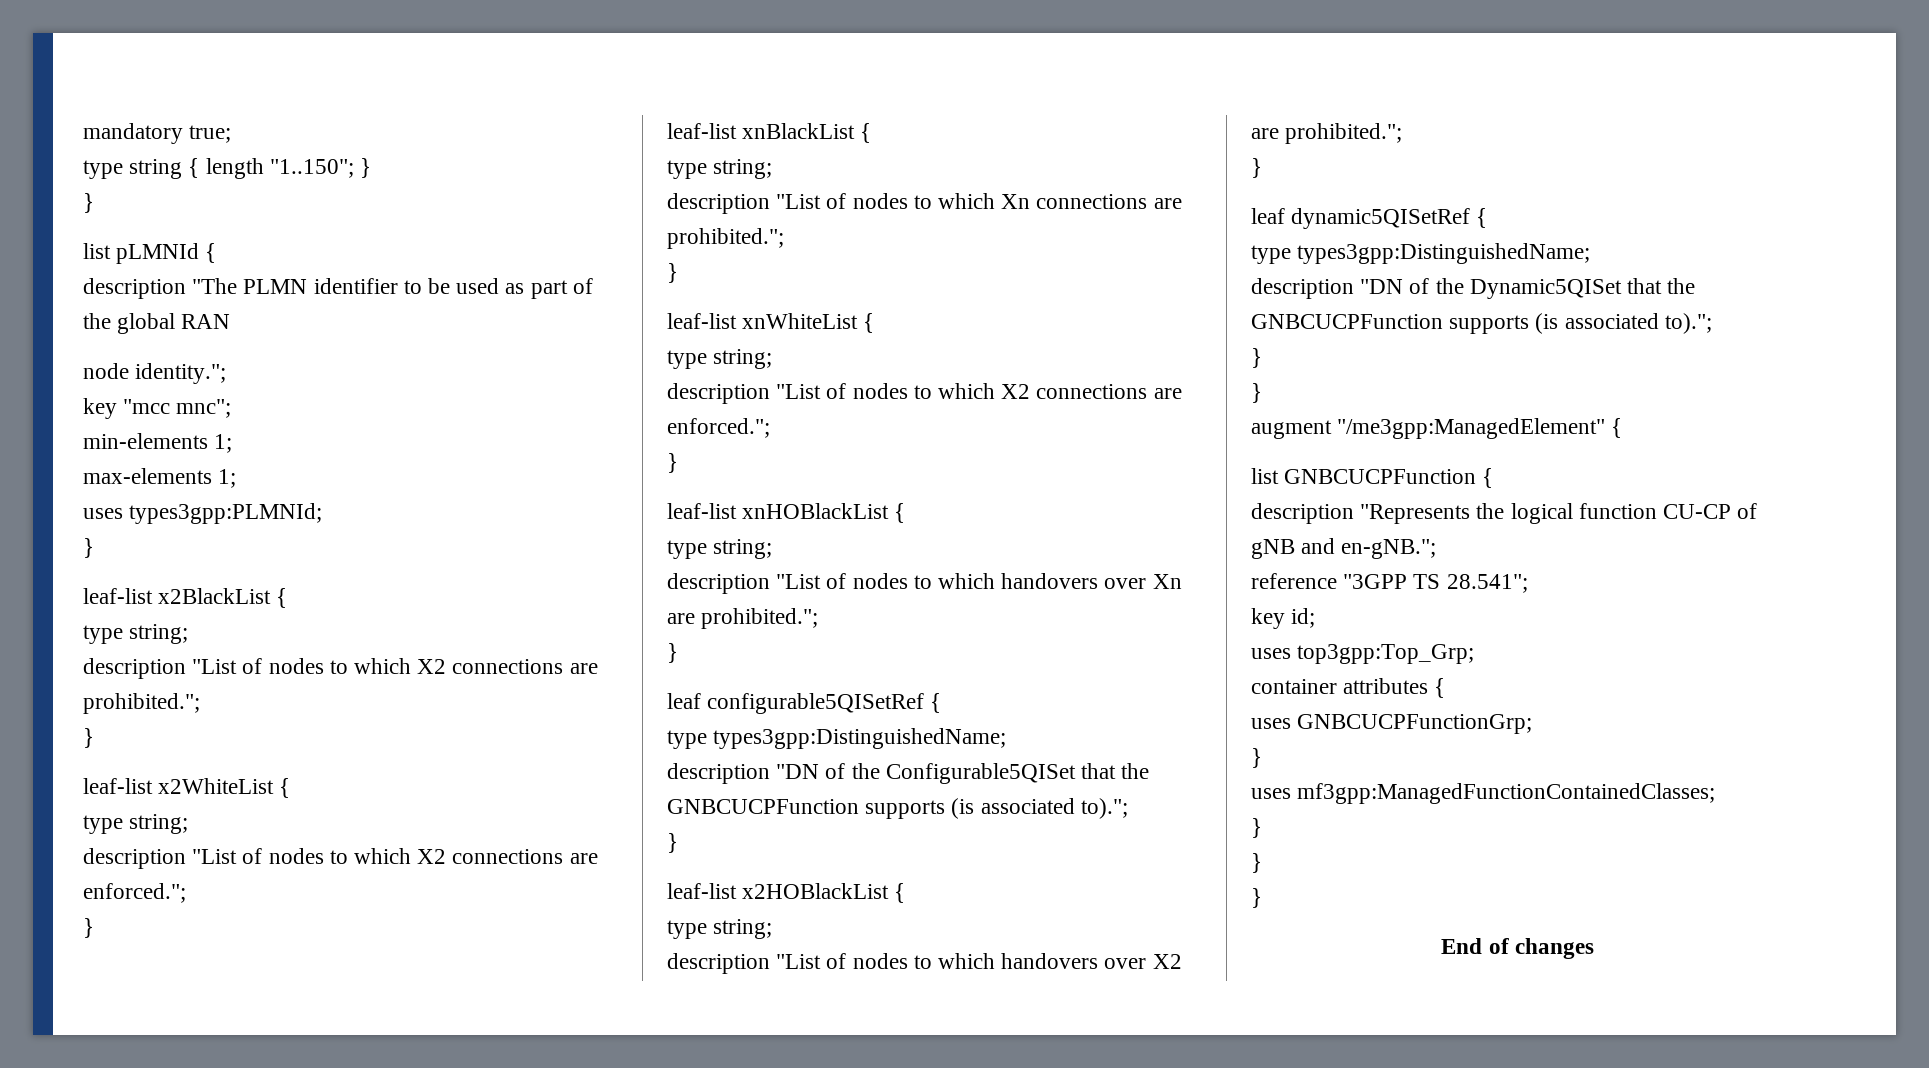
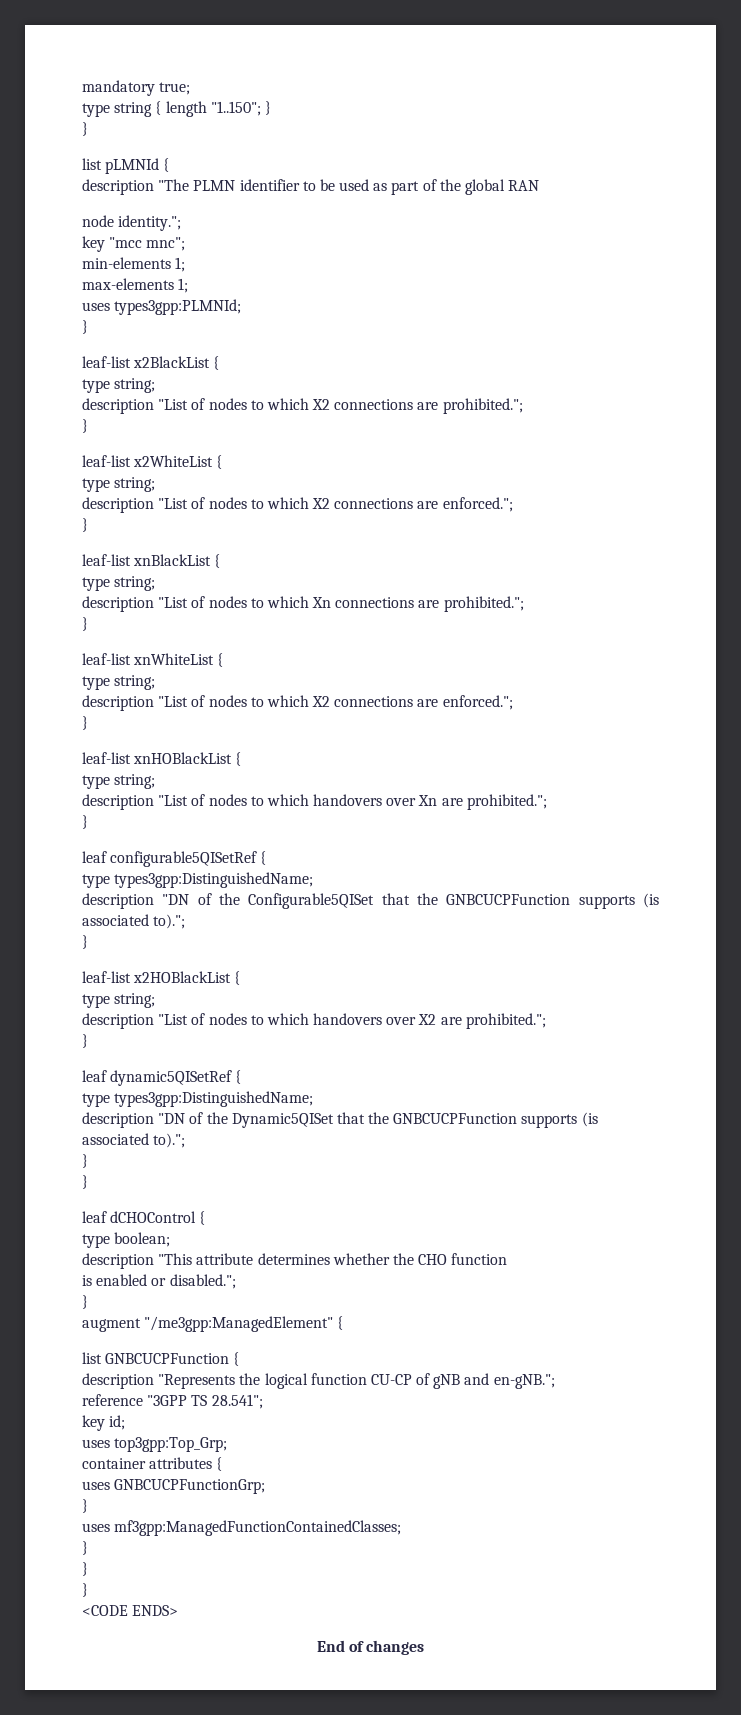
(1262, 393) none -> [82,1211,206,1225] [82,1232,171,1248] [82,1253,508,1269] [82,1274,236,1289] [82,1295,88,1309] // leaf dCHOControl { // type boolean; // description "This attribute determines whether the CHO function // is enabled or disabled."; // }
(1262, 898) none -> [82,1605,179,1616] // <CODE ENDS>

